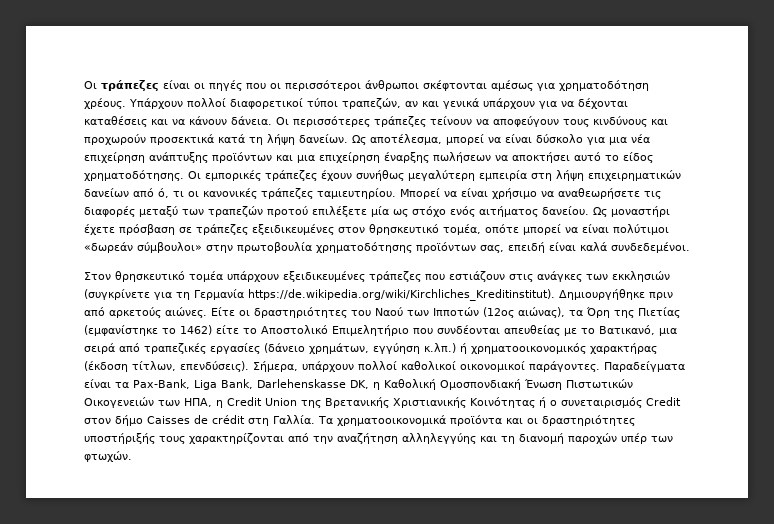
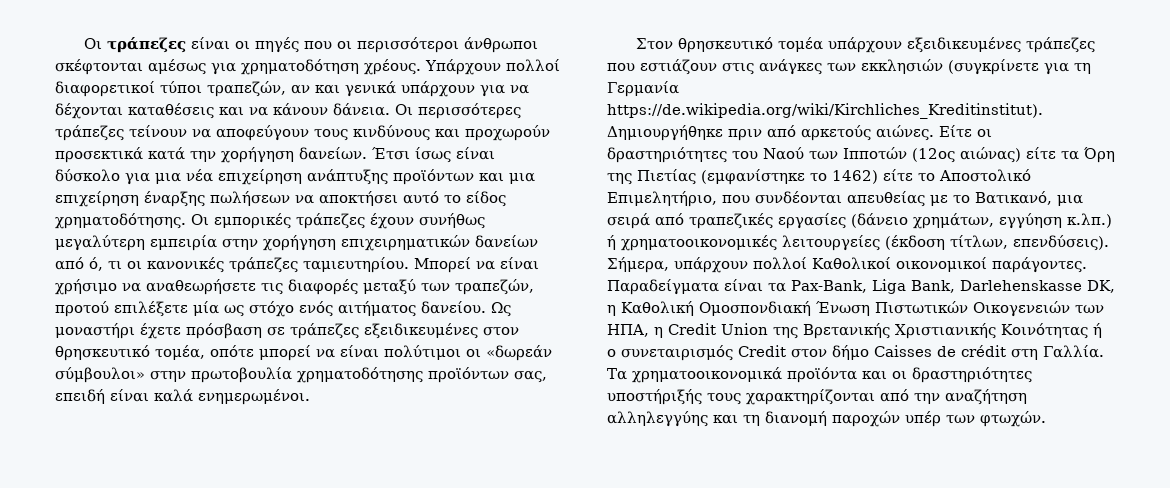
[249,134,501,145] τη λήψη δανείων. Ως αποτέλεσμα, μπορεί να -> [190,147,451,163] την χορήγηση δανείων. Έτσι ίσως
[531,170,584,181] στη λήψη -> [222,235,336,251] στην χορήγηση
[208,206,263,217] τραπεζών -> [455,279,534,295] τραπεζών,
(669, 229) none -> [466,349,481,358] οι
[611,242,690,253] συνδεδεμένοι. -> [198,389,310,405] ενημερωμένοι.
[518,307,565,318] αιώνας), -> [960,147,1056,163] αιώνας) είτε
[332,325,409,336] Επιμελητήριο -> [607,191,717,207] Επιμελητήριο,
[471,343,657,354] χρηματοοικονομικός χαρακτήρας -> [621,235,880,251] χρηματοοικονομικές λειτουργείες
[401,361,456,370] καθολικοί -> [812,257,891,270] Καθολικοί

